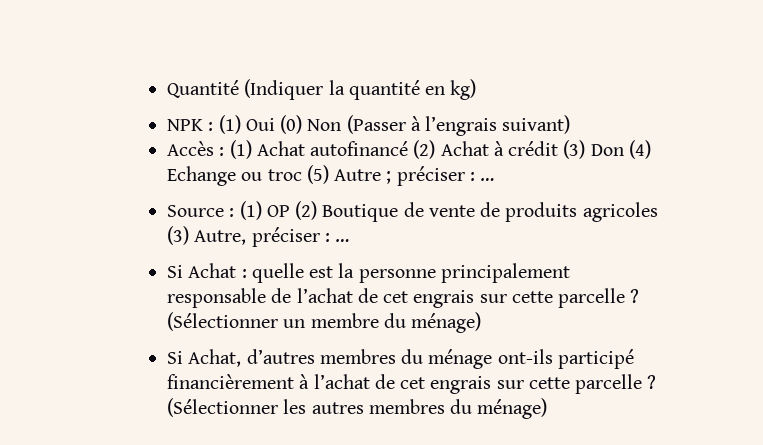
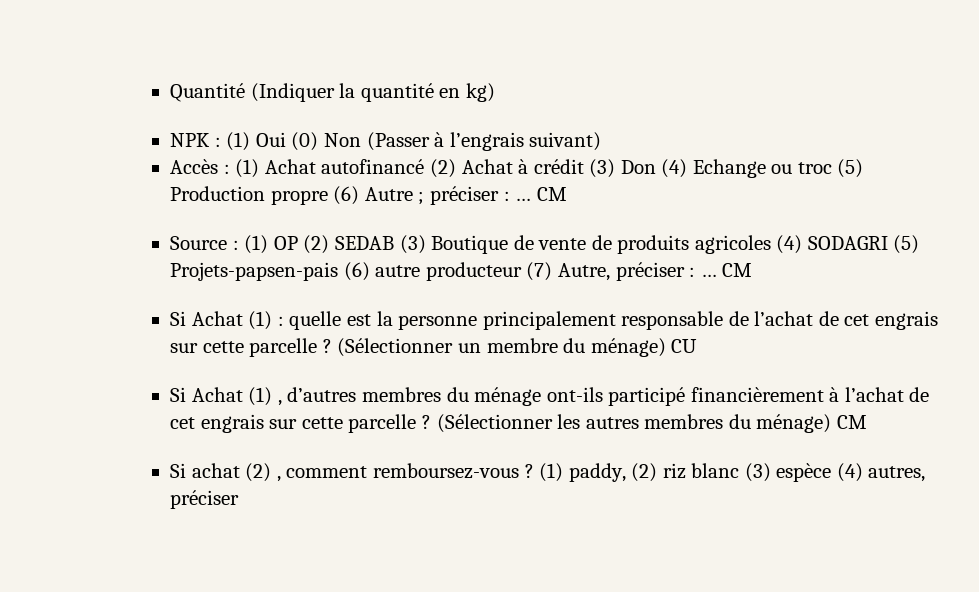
(329, 174) none -> [170,186,360,205] Production propre (6)
(495, 179) none -> [536,187,567,201] CM
(318, 210) none -> [334,235,426,254] SEDAB (3)
[166,226,189,245] (3) -> [776,235,920,254] [170,262,553,281] (4) SODAGRI (5) Projets-papsen-pais (6) autre producteur (7)
[166,263,237,278] // Si Achat -> [722,263,753,277] [170,311,273,330] CM // Si Achat (1)
[166,349,242,367] // Si Achat, -> [671,339,698,353] [170,387,282,406] CU // Si Achat (1) ,
(548, 408) none -> [836,415,867,429] [170,463,926,482] [170,490,240,509] CM // Si achat (2) , comment remboursez-vous ? (1) paddy, (2) riz blanc (3) espèce (4) autres, préciser

